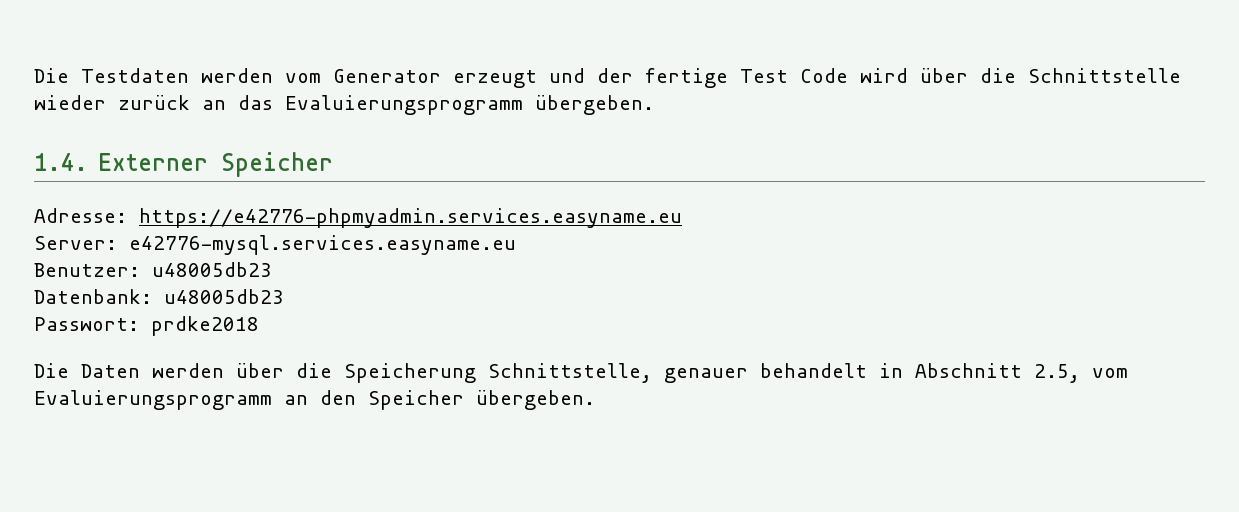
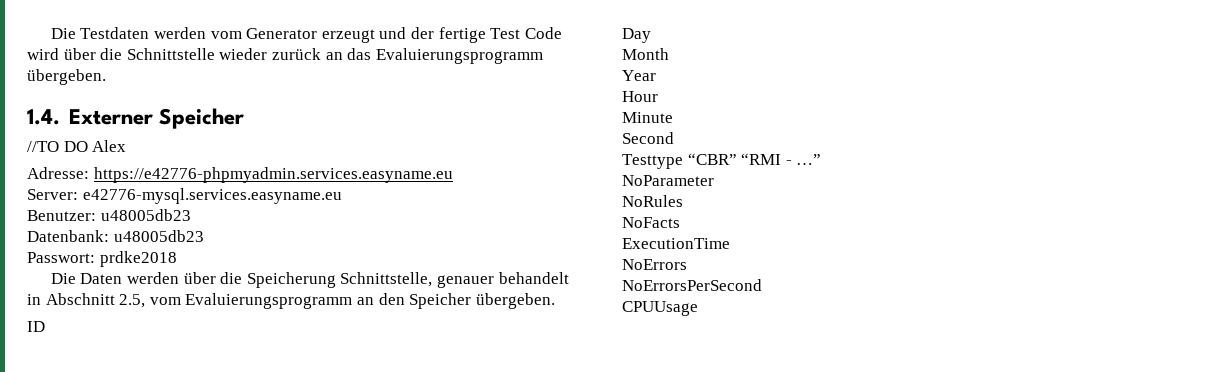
(334, 164) none -> [27,140,127,152] // //TO DO Alex
(595, 400) none -> [27,321,45,332] [622,28,651,43] [622,48,669,60] [622,70,656,81] [622,91,658,102] [622,112,673,123] [622,132,674,144] [622,153,822,169] [622,175,714,186] [622,195,683,207] [622,217,680,228] [622,238,730,249] [622,259,687,270] [622,279,762,291] [622,301,698,316] // ID // Day // Month // Year // Hour // Minute // Second // Testtype “CBR” “RMI - …” // NoParameter // NoRules // NoFacts // ExecutionTime // NoErrors // NoErrorsPerSecond // CPUUsage

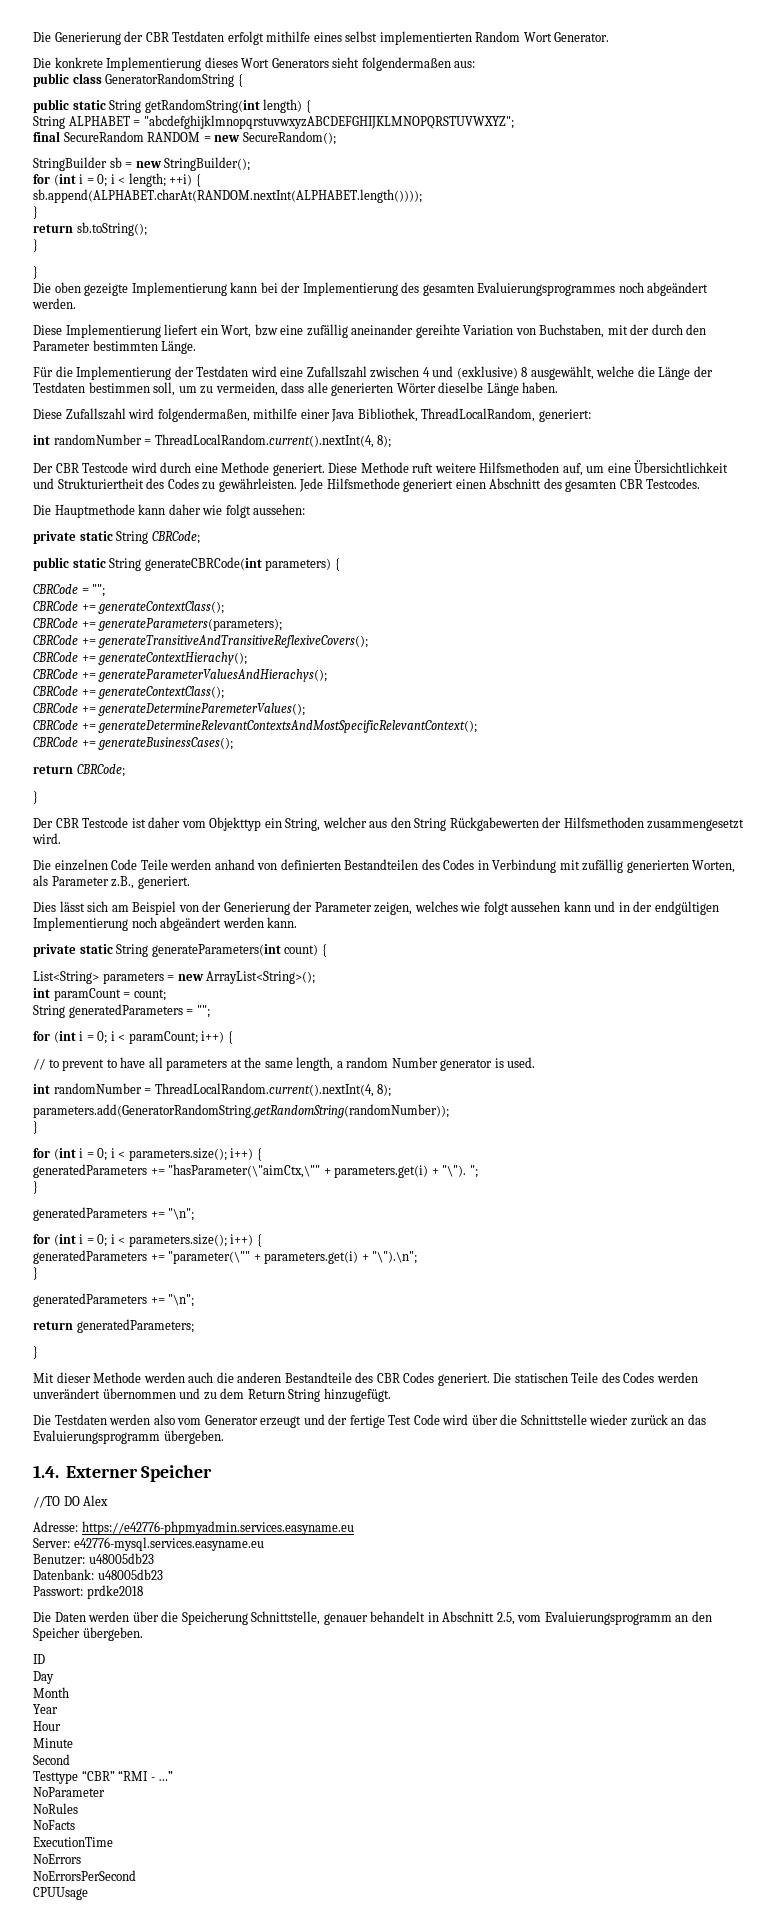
[50,28,76,39] Die -> [33,31,610,45] [33,57,476,71] [33,73,243,87] [33,99,311,113] [33,115,514,129] [33,131,336,145] [33,157,251,171] [33,173,201,187] [33,189,422,203] [33,206,38,219] [33,222,147,236] [33,239,38,252] [33,266,38,279] [33,282,709,296] [32,298,76,309] [33,324,707,338] [33,340,197,354] [33,366,713,380] [33,382,559,396] [33,408,591,422] [33,434,392,448] [33,460,729,476] [33,478,701,492] [33,504,306,518] [33,531,200,544] [33,557,340,571] [33,584,106,597] [33,601,225,614] [33,618,283,631] [33,635,369,648] [33,652,248,665] [33,669,328,682] [33,686,225,699] [33,703,306,716] [33,720,478,733] [33,737,234,750] [33,764,125,777] [33,791,38,804] [33,817,745,831] [32,833,61,844] [33,859,736,873] [33,875,190,889] [33,901,719,915] [33,917,298,931] [33,944,327,957] [33,971,316,984] [33,988,166,1001] [33,1004,210,1018] [33,1031,233,1044] [33,1057,536,1071] [33,1083,392,1097] [33,1104,449,1118] [33,1121,38,1134] [33,1148,262,1161] [33,1164,478,1178] [33,1181,38,1194] [33,1207,195,1221] [33,1234,262,1247] [33,1250,418,1264] [33,1267,38,1280] [33,1293,195,1307] [33,1319,194,1333] [33,1346,38,1359] [33,1372,698,1386] [33,1388,391,1402] [33,1415,51,1425] Die Generierung der CBR Testdaten erfolgt mithilfe eines selbst implementierten Random Wort Generator. // Die konkrete Implementierung dieses Wort Generators sieht folgendermaßen aus: // public class GeneratorRandomString { // public static String getRandomString(int length) { // String ALPHABET = "abcdefghijklmnopqrstuvwxyzABCDEFGHIJKLMNOPQRSTUVWXYZ"; // final SecureRandom RANDOM = new SecureRandom(); // StringBuilder sb = new StringBuilder(); // for (int i = 0; i < length; ++i) { // sb.append(ALPHABET.charAt(RANDOM.nextInt(ALPHABET.length()))); // } // return sb.toString(); // } // } // Die oben gezeigte Implementierung kann bei der Implementierung des gesamten Evaluierungsprogrammes noch abgeändert werden. // Diese Implementierung liefert ein Wort, bzw eine zufällig aneinander gereihte Variation von Buchstaben, mit der durch den Parameter bestimmten Länge. // Für die Implementierung der Testdaten wird eine Zufallszahl zwischen 4 und (exklusive) 8 ausgewählt, welche die Länge der Testdaten bestimmen soll, um zu vermeiden, dass alle generierten Wörter dieselbe Länge haben. // Diese Zufallszahl wird folgendermaßen, mithilfe einer Java Bibliothek, ThreadLocalRandom, generiert: // int randomNumber = ThreadLocalRandom.current().nextInt(4, 8); // Der CBR Testcode wird durch eine Methode generiert. Diese Methode ruft weitere Hilfsmethoden auf, um eine Übersichtlichkeit und Strukturiertheit des Codes zu gewährleisten. Jede Hilfsmethode generiert einen Abschnitt des gesamten CBR Testcodes. // Die Hauptmethode kann daher wie folgt aussehen: // private static String CBRCode; // public static String generateCBRCode(int parameters) { // CBRCode = ""; // CBRCode += generateContextClass(); // CBRCode += generateParameters(parameters); // CBRCode += generateTransitiveAndTransitiveReflexiveCovers(); // CBRCode += generateContextHierachy(); // CBRCode += generateParameterValuesAndHierachys(); // CBRCode += generateContextClass(); // CBRCode += generateDetermineParemeterValues(); // CBRCode += generateDetermineRelevantContextsAndMostSpecificRelevantContext(); // CBRCode += generateBusinessCases(); // return CBRCode; // } // Der CBR Testcode ist daher vom Objekttyp ein String, welcher aus den String Rückgabewerten der Hilfsmethoden zusammengesetzt wird. // Die einzelnen Code Teile werden anhand von definierten Bestandteilen des Codes in Verbindung mit zufällig generierten Worten, als Parameter z.B., generiert. // Dies lässt sich am Beispiel von der Generierung der Parameter zeigen, welches wie folgt aussehen kann und in der endgültigen Implementierung noch abgeändert werden kann. // private static String generateParameters(int count) { // List<String> parameters = new ArrayList<String>(); // int paramCount = count; // String generatedParameters = ""; // for (int i = 0; i < paramCount; i++) { // // to prevent to have all parameters at the same length, a random Number generator is used. // int randomNumber = ThreadLocalRandom.current().nextInt(4, 8); // parameters.add(GeneratorRandomString.getRandomString(randomNumber)); // } // for (int i = 0; i < parameters.size(); i++) { // generatedParameters += "hasParameter(\"aimCtx,\"" + parameters.get(i) + "\"). "; // } // generatedParameters += "\n"; // for (int i = 0; i < parameters.size(); i++) { // generatedParameters += "parameter(\"" + parameters.get(i) + "\").\n"; // } // generatedParameters += "\n"; // return generatedParameters; // } // Mit dieser Methode werden auch die anderen Bestandteile des CBR Codes generiert. Die statischen Teile des Codes werden unverändert übernommen und zu dem Return String hinzugefügt. // Die
(207, 33) none -> [153,1414,175,1425] also

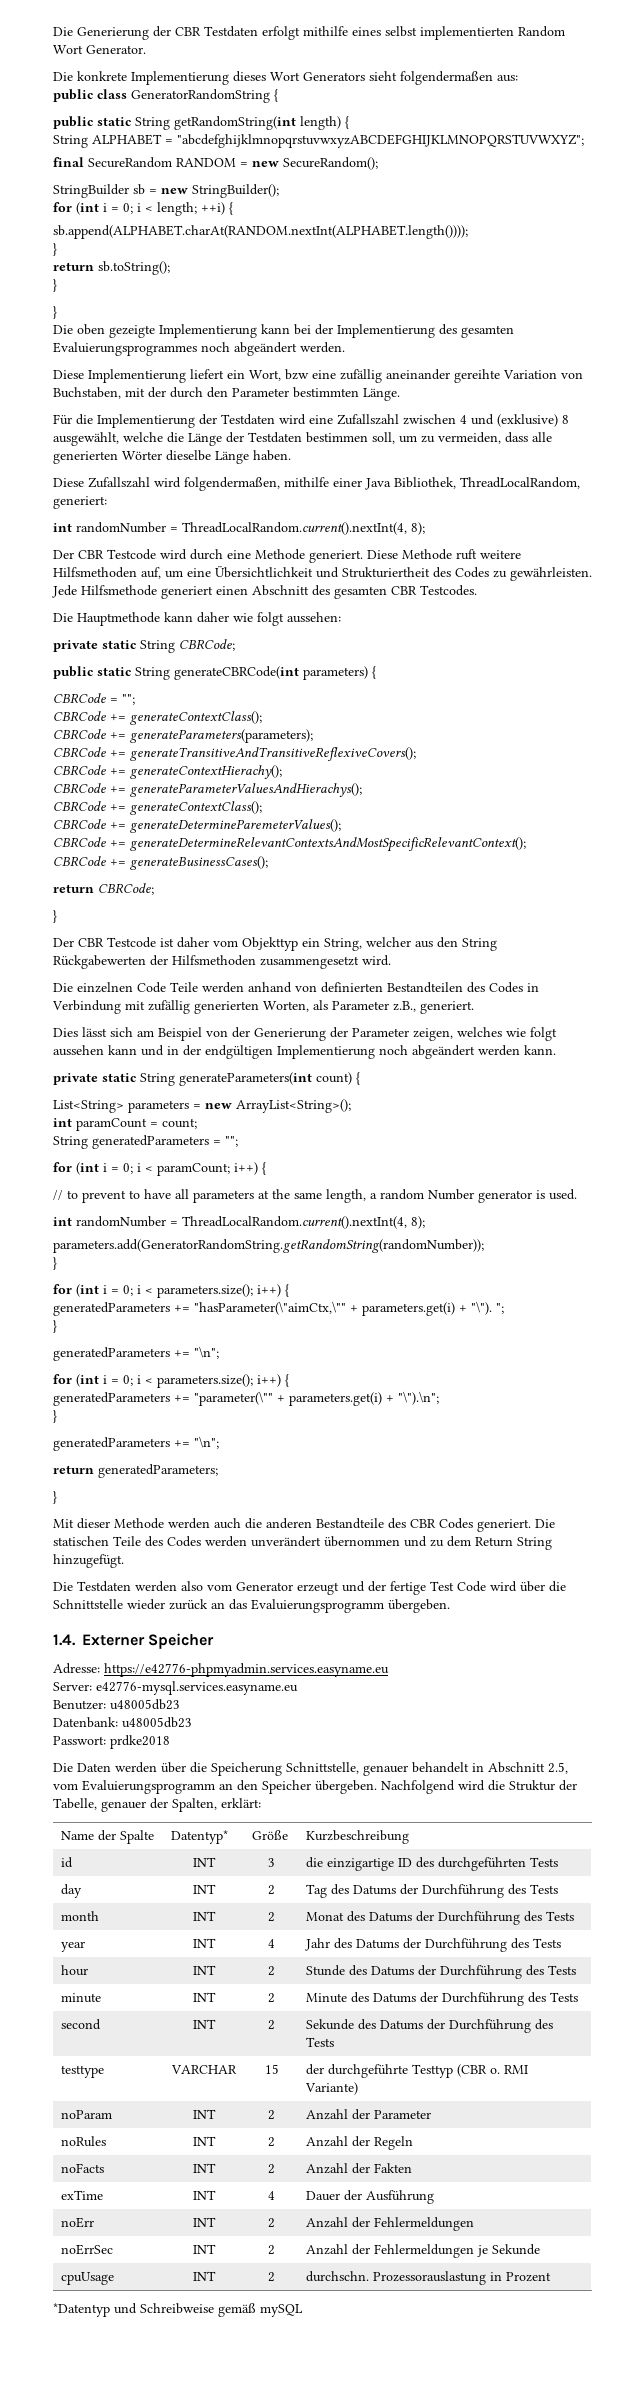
[33,1495,109,1508] // //TO DO Alex -> (215, 1641) none
[33,1654,45,1664] [33,1671,54,1684] [33,1687,69,1698] [33,1704,58,1714] [33,1721,61,1731] [33,1738,73,1748] [33,1754,70,1765] [33,1770,174,1784] [33,1787,105,1797] [33,1803,78,1814] [33,1820,75,1830] [33,1837,113,1847] [33,1854,81,1864] [33,1870,136,1881] [33,1887,88,1900] // ID // Day // Month // Year // Hour // Minute // Second // Testtype “CBR” “RMI - …” // NoParameter // NoRules // NoFacts // ExecutionTime // NoErrors // NoErrorsPerSecond // CPUUsage -> [381,1780,577,1794] [53,1798,261,1812] [61,1830,155,1844] [171,1830,229,1844] [252,1830,289,1840] [306,1830,410,1844] [61,1857,74,1868] [193,1857,216,1867] [268,1858,275,1867] [306,1857,559,1871] [61,1884,83,1898] [193,1884,216,1894] [268,1885,275,1895] [306,1884,559,1898] [61,1911,100,1921] [193,1911,216,1921] [268,1912,275,1922] [306,1911,575,1925] [61,1941,86,1952] [193,1938,216,1948] [268,1939,275,1948] [305,1938,562,1952] [61,1965,89,1976] [193,1965,216,1975] [268,1966,275,1976] [306,1965,577,1979] [61,1993,102,2003] [193,1992,216,2002] [268,1993,275,2003] [306,1992,579,2006] [61,2019,102,2030] [193,2019,216,2029] [268,2020,275,2030] [306,2019,554,2033] [306,2037,335,2047] [61,2065,105,2078] [171,2065,237,2074] [264,2064,279,2074] [306,2064,529,2078] [305,2082,359,2095] [61,2110,113,2119] [193,2109,216,2119] [268,2110,275,2120] [306,2109,432,2120] [61,2136,107,2147] [193,2136,216,2146] [268,2137,275,2147] [306,2136,414,2150] [61,2163,105,2173] [193,2163,216,2173] [268,2164,275,2174] [306,2163,413,2174] [61,2190,104,2200] [193,2190,216,2200] [268,2191,275,2200] [306,2190,435,2204] [61,2217,95,2228] [193,2217,216,2227] [268,2218,275,2228] [306,2217,475,2231] [61,2244,114,2255] [193,2244,216,2254] [268,2245,275,2255] [306,2244,541,2258] [61,2272,115,2285] [193,2271,216,2281] [268,2272,275,2282] [306,2271,552,2285] [53,2303,303,2317] Nachfolgend wird die Struktur der Tabelle, genauer der Spalten, erklärt: // Name der Spalte | Datentyp* | Größe | Kurzbeschreibung // id | INT | 3 | die einzigartige ID des durchgeführten Tests // day | INT | 2 | Tag des Datums der Durchführung des Tests // month | INT | 2 | Monat des Datums der Durchführung des Tests // year | INT | 4 | Jahr des Datums der Durchführung des Tests // hour | INT | 2 | Stunde des Datums der Durchführung des Tests // minute | INT | 2 | Minute des Datums der Durchführung des Tests // second | INT | 2 | Sekunde des Datums der Durchführung des Tests // testtype | VARCHAR | 15 | der durchgeführte Testtyp (CBR o. RMI Variante) // noParam | INT | 2 | Anzahl der Parameter // noRules | INT | 2 | Anzahl der Regeln // noFacts | INT | 2 | Anzahl der Fakten // exTime | INT | 4 | Dauer der Ausführung // noErr | INT | 2 | Anzahl der Fehlermeldungen // noErrSec | INT | 2 | Anzahl der Fehlermeldungen je Sekunde // cpuUsage | INT | 2 | durchschn. Prozessorauslastung in Prozent // *Datentyp und Schreibweise gemäß mySQL

